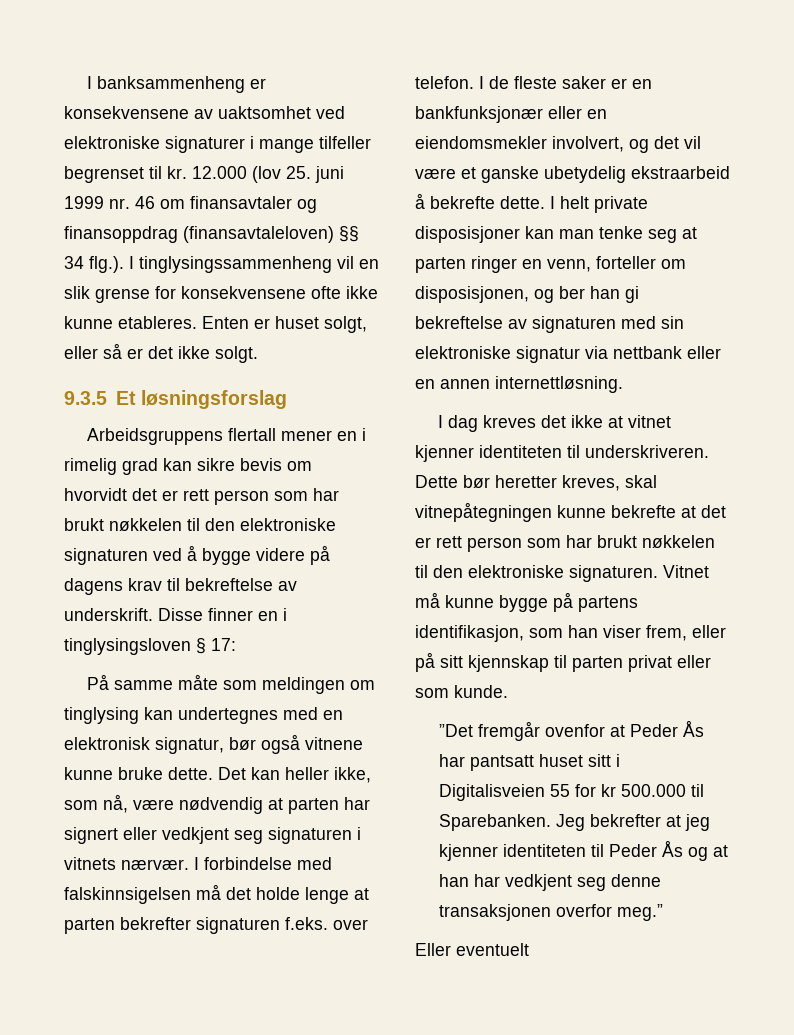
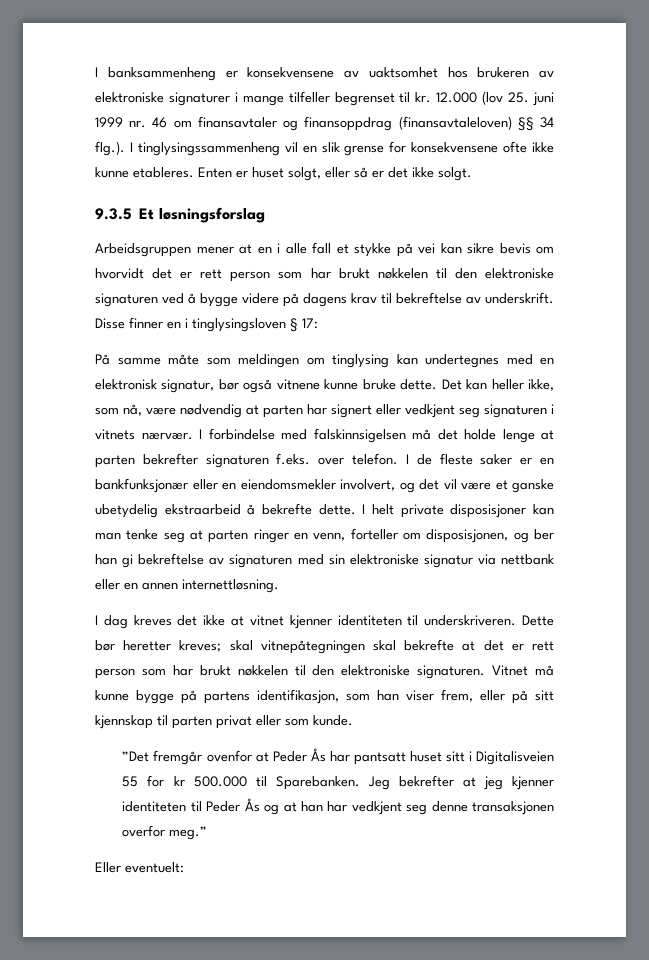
[316,106,345,119] ved -> [447,67,554,78] hos brukeren av
[86,428,366,445] [64,458,158,475] Arbeidsgruppens flertall mener en i rimelig grad -> [95,242,435,257] Arbeidsgruppen mener at en i alle fall et stykke på vei
[562,475,620,491] kreves, -> [179,640,222,652] kreves;
[557,505,606,518] kunne -> [372,640,396,651] skal
[456,943,529,956] eventuelt -> [125,862,184,873] eventuelt:

